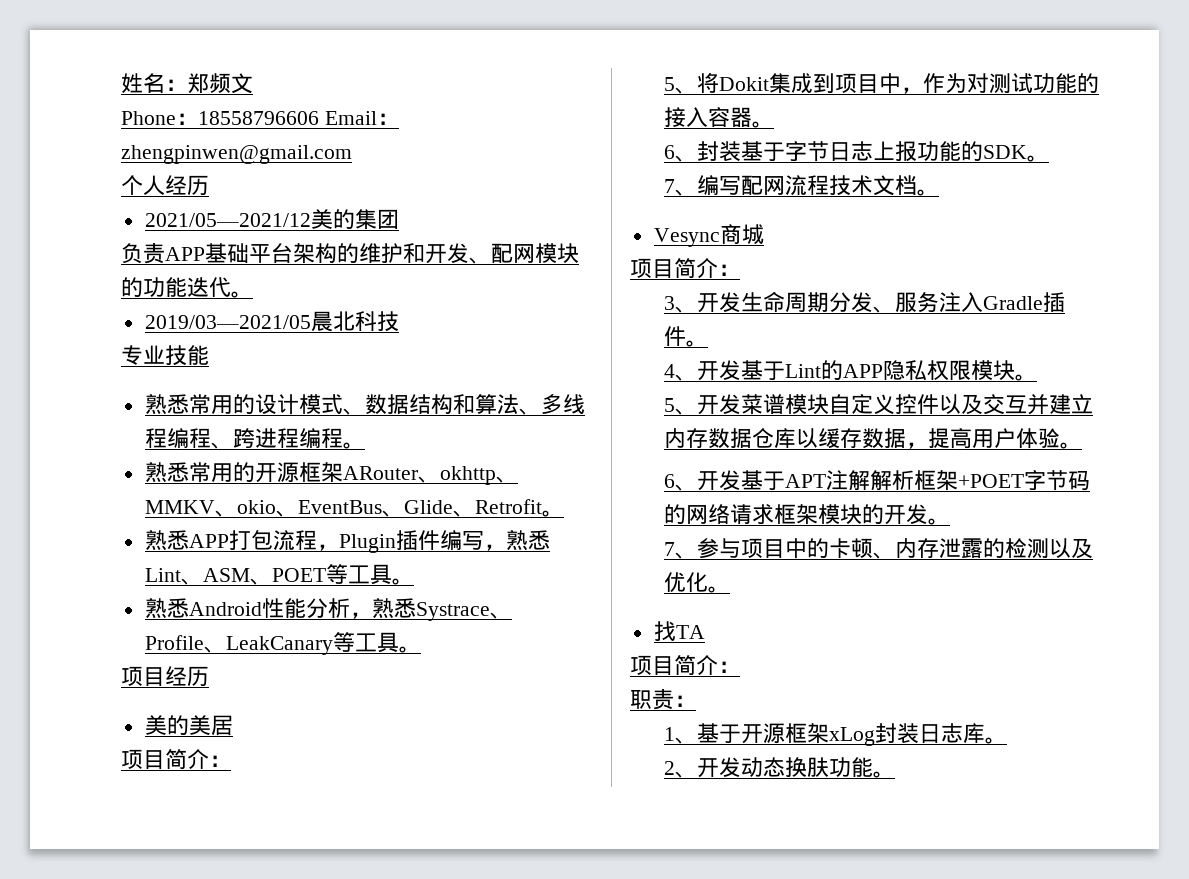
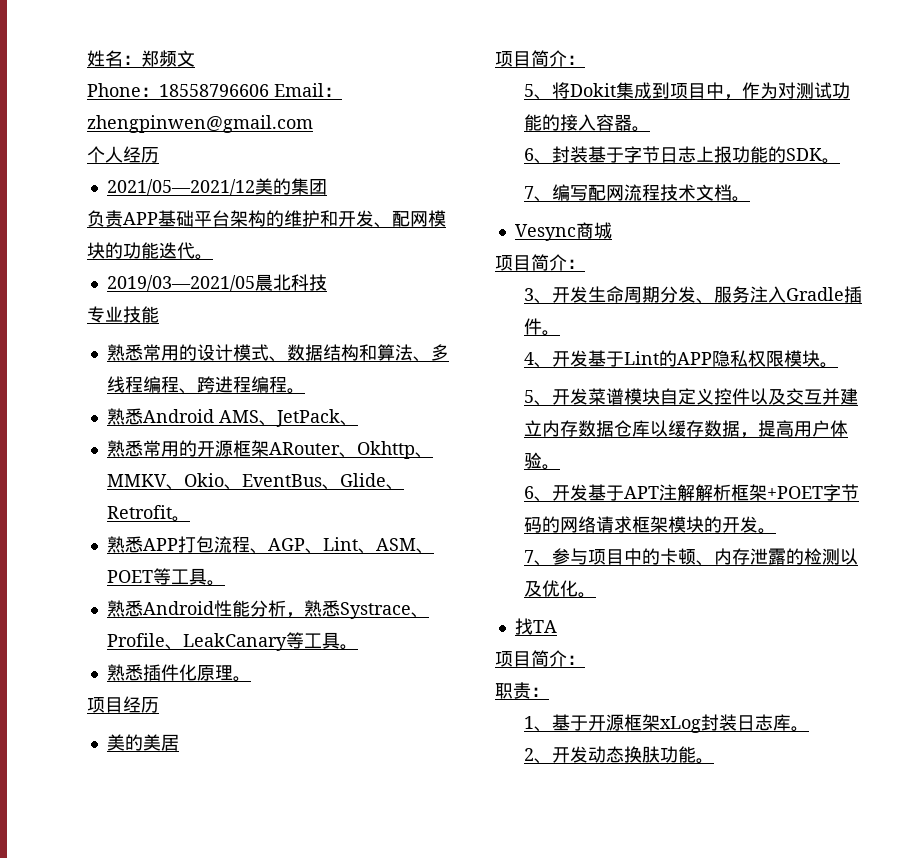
(365, 445) none -> [106,408,358,427] // 熟悉Android AMS、JetPack、
[439,466,496,485] okhttp -> [356,441,415,459] Okhttp
[236,500,276,514] okio -> [183,473,224,487] Okio
[316,530,550,553] ，Plugin插件编写，熟悉 -> [249,538,323,554] 、AGP、
(421, 649) none -> [106,664,251,682] // 熟悉插件化原理。

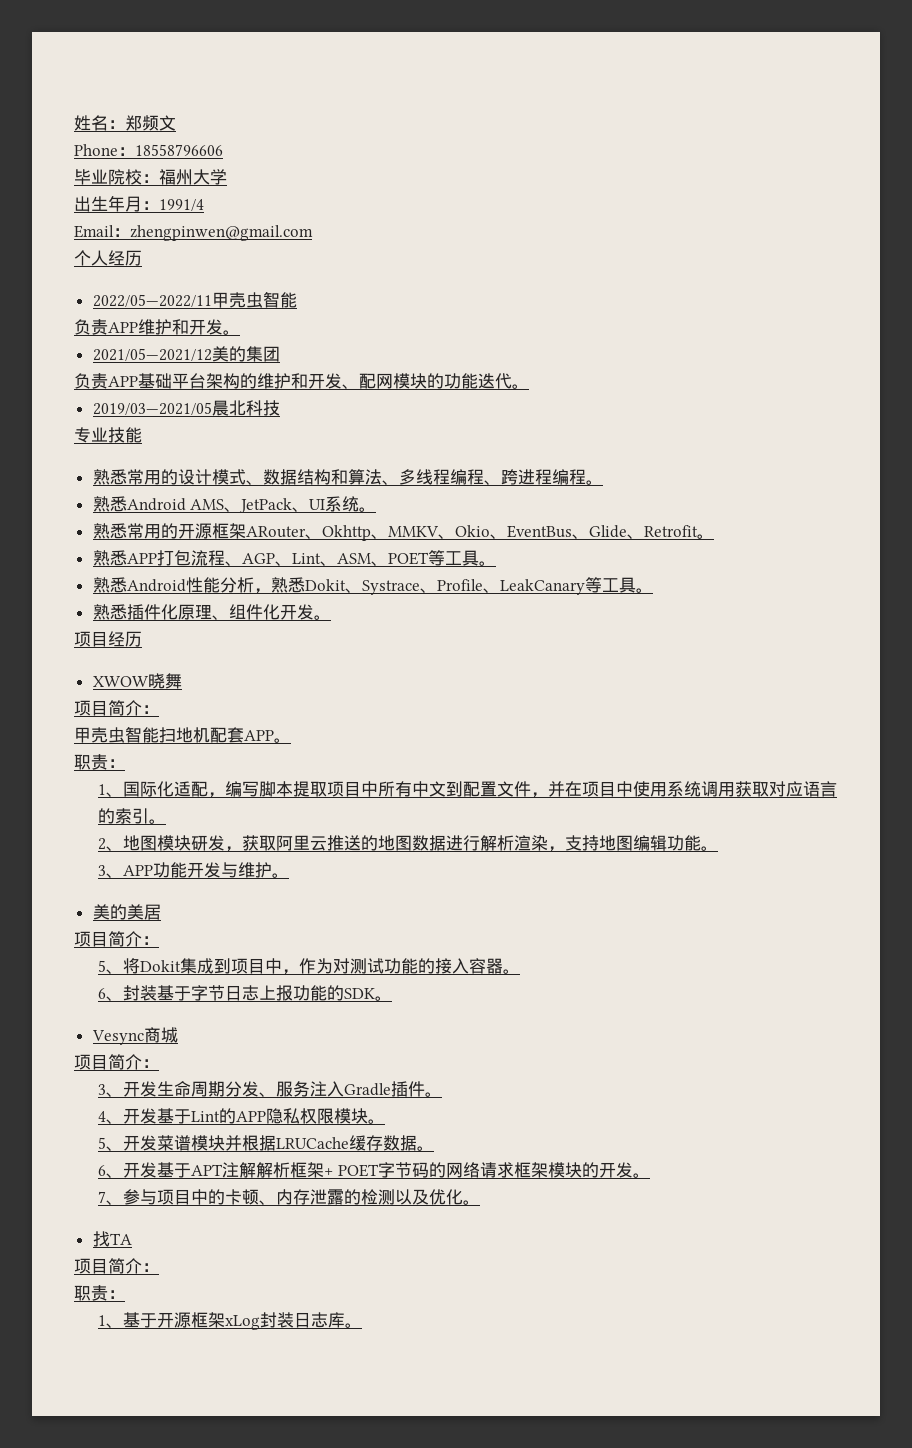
(269, 90) none -> [74,169,227,185] [74,195,204,212] // 毕业院校：福州大学 // 出生年月：1991/4 //
(159, 155) none -> [92,291,297,308] [74,319,240,335] // 2022/05—2022/11甲壳虫智能 // 负责APP维护和开发。
(358, 423) none -> [309,496,377,512] UI系统。
(340, 608) none -> [304,579,362,593] Dokit、
(233, 673) none -> [211,604,314,620] 、组件化开发
(159, 705) none -> [92,673,182,689] [74,700,159,716] [74,726,291,743] [74,754,125,770] [98,781,838,798] [98,808,167,824] [98,835,719,852] [98,862,290,878] // XWOW晓舞 // 项目简介： // 甲壳虫智能扫地机配套APP。 // 职责： // 1、国际化适配，编写脚本提取项目中所有中文到配置文件，并在项目中使用系统调用获取对应语言的索引。 // 2、地图模块研发，获取阿里云推送的地图数据进行解析渲染，支持地图编辑功能。 // 3、APP功能开发与维护。
[523,184,750,202] // 7、编写配网流程技术文档。 -> (393, 998) none
[659,388,858,405] [523,420,848,438] [523,452,542,469] 自定义控件以及交互并建立内存数据仓库以缓存数据，提高用户体验 -> [225,1135,418,1151] 并根据LRUCache缓存数据
[766,486,823,499] +POET -> [324,1164,380,1177] + POET
[523,746,714,764] // 2、开发动态换肤功能。 -> (363, 1325) none

